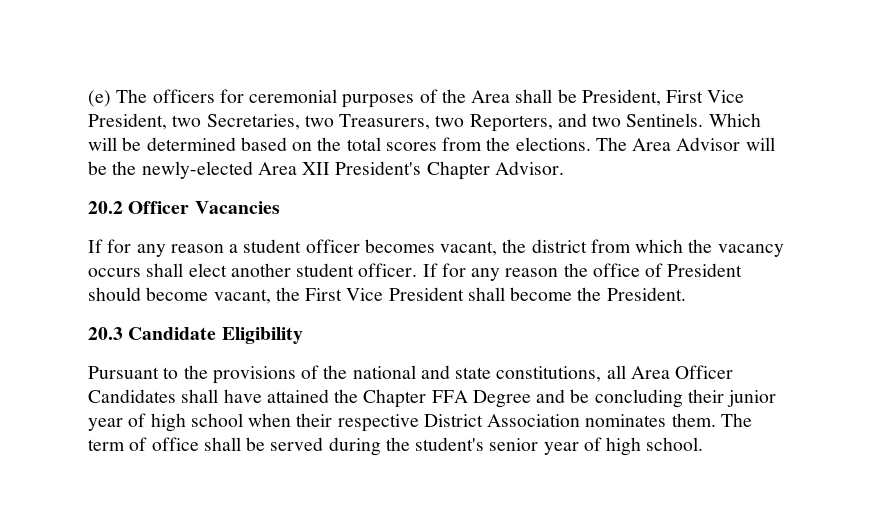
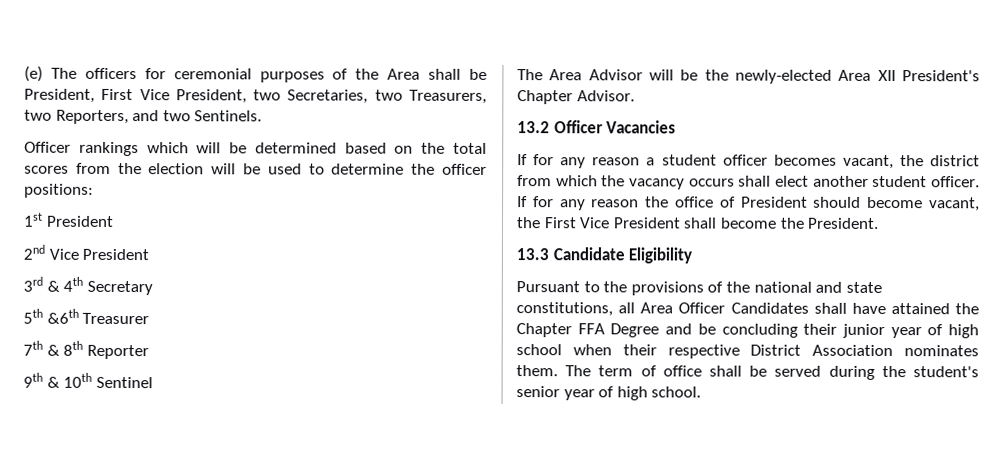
[708,113,761,127] Which -> [24,141,189,157] // Officer rankings which
[515,137,591,151] elections. -> [148,163,487,175] [24,183,94,198] [23,212,114,227] [23,244,150,261] [23,276,153,296] [23,308,150,325] [23,340,149,360] [23,372,153,389] election will be used to determine the officer positions: // 1st President // 2nd Vice President // 3rd & 4th Secretary // 5th &6th Treasurer // 7th & 8th Reporter // 9th & 10th Sentinel //
[88,201,123,214] 20.2 -> [517,121,550,134] 13.2
[88,327,123,340] 20.3 -> [516,248,549,261] 13.3

